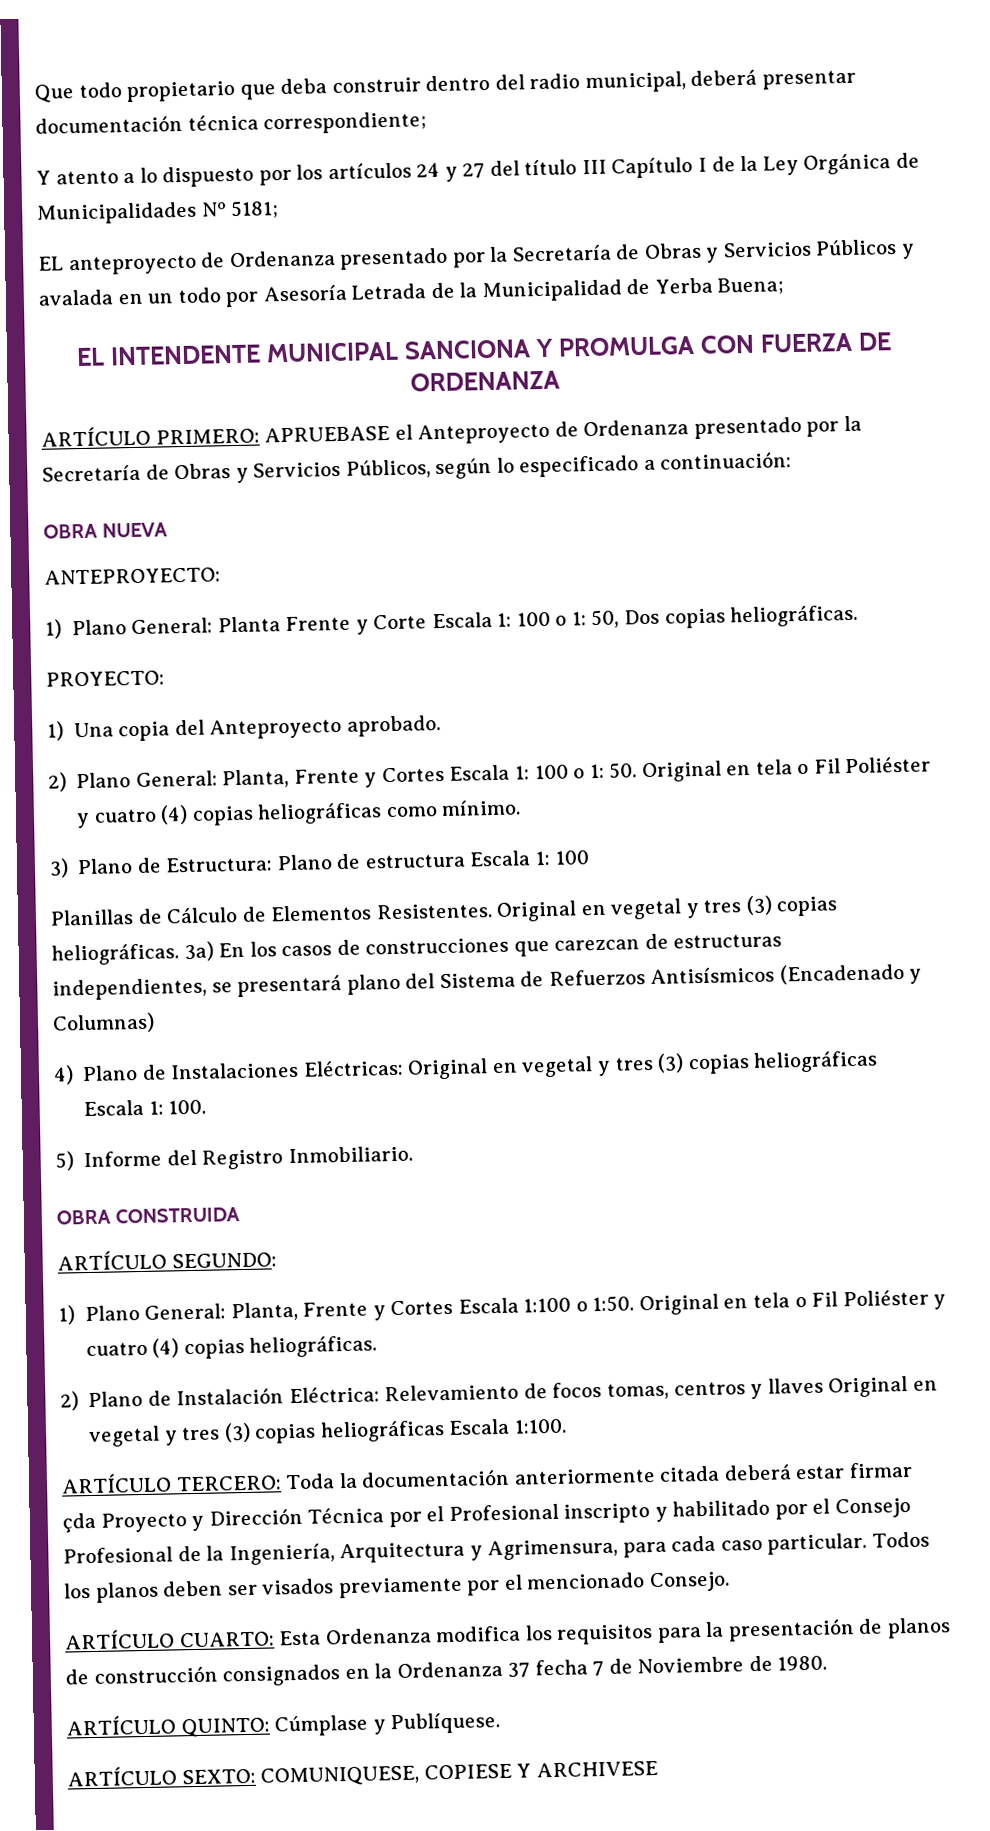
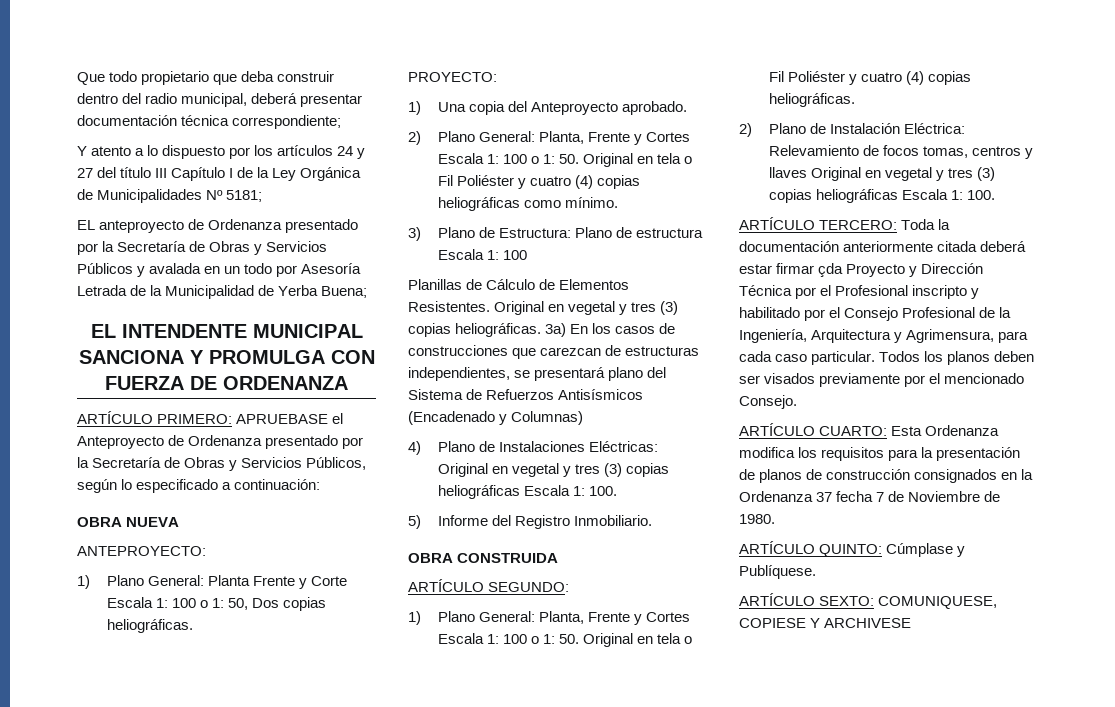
[523,1295,635,1313] 1:100 o 1:50. -> [486,634,579,644] 1: 100 o 1: 50.
[513,1418,567,1434] 1:100. -> [950,190,995,200] 1: 100.

